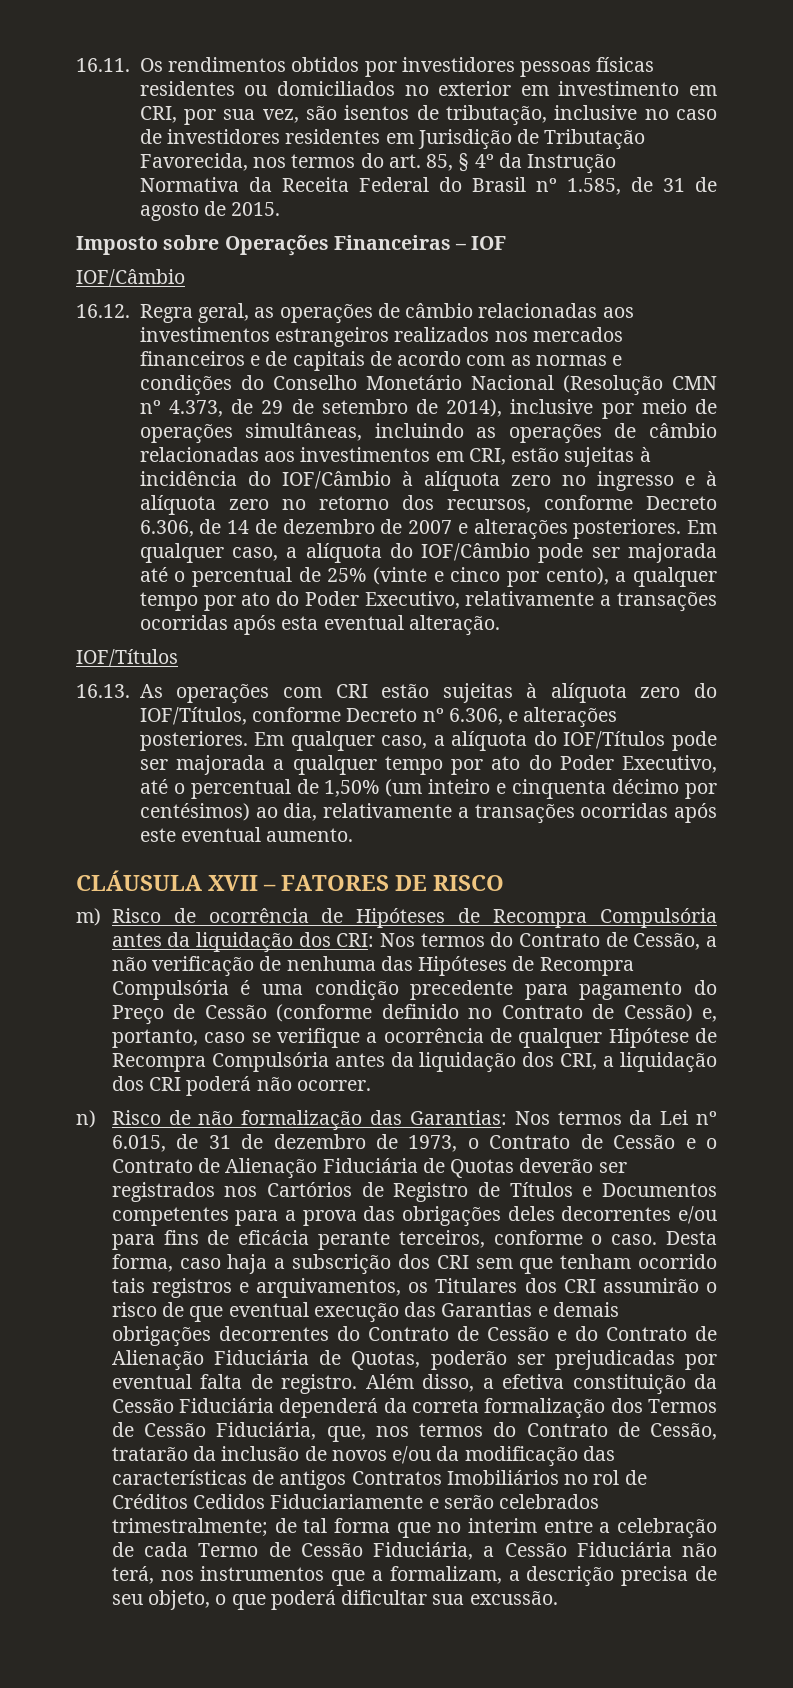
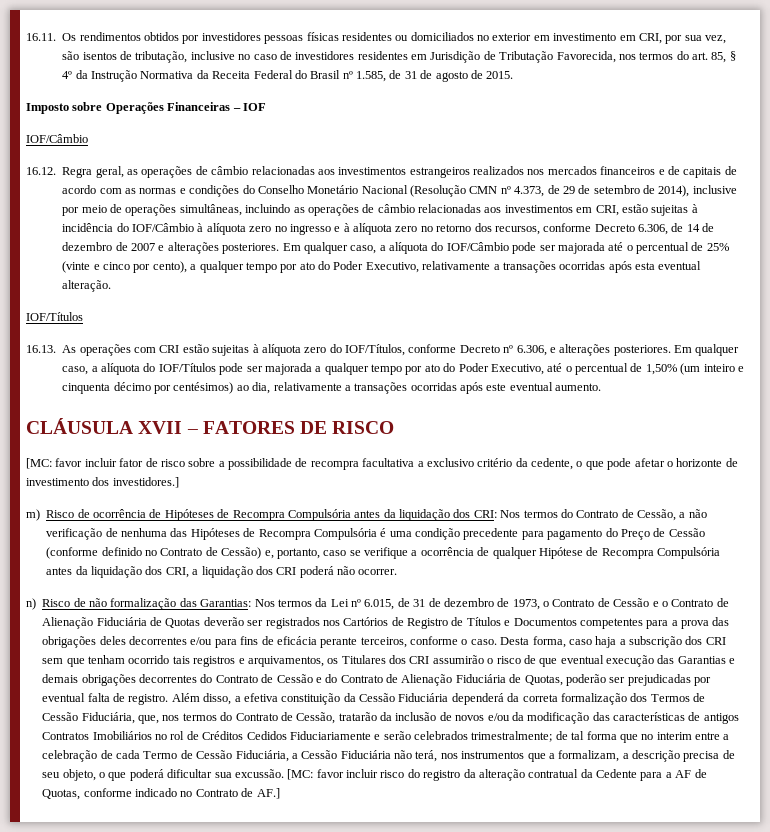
(505, 883) none -> [26,458,738,470] [26,477,179,488] // [MC: favor incluir fator de risco sobre a possibilidade de recompra facultativa a exclusivo critério da cedente, o que pode afetar o horizonte de investimento dos investidores.]
(558, 1598) none -> [287,769,707,781] [42,788,280,800] [MC: favor incluir risco do registro da alteração contratual da Cedente para a AF de Quotas, conforme indicado no Contrato de AF.]

